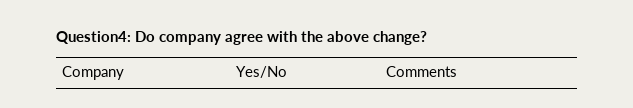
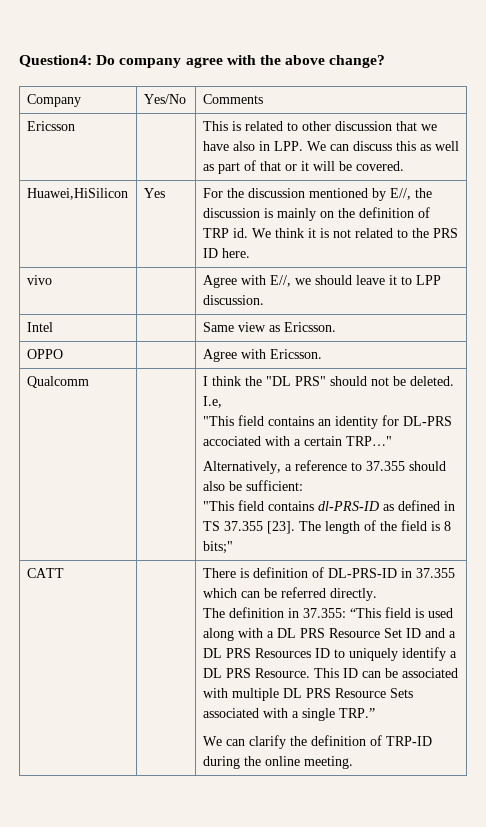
(458, 71) none -> [26,121,75,131] [202,121,437,131] [202,141,459,151] [202,160,404,174] [26,188,128,200] [143,188,165,198] [202,188,432,201] [202,207,430,221] [202,228,458,238] [202,248,250,258] [26,275,52,285] [202,275,441,288] [202,295,264,305] [26,322,53,332] [202,322,336,332] [26,349,63,359] [202,349,322,362] [26,376,89,388] [202,376,454,386] [202,396,222,408] [202,415,452,429] [202,436,392,446] [202,460,446,474] [202,480,303,491] [202,500,455,511] [202,520,451,534] [202,541,233,554] [26,568,64,578] [202,567,455,578] [202,587,377,601] [202,607,453,618] [202,628,456,641] [202,647,457,661] [202,668,458,678] [202,688,413,701] [202,708,375,721] [202,735,432,749] [202,756,353,769] // Ericsson | | This is related to other discussion that we have also in LPP. We can discuss this as well as part of that or it will be covered. // Huawei,HiSilicon | Yes | For the discussion mentioned by E//, the discussion is mainly on the definition of TRP id. We think it is not related to the PRS ID here. // vivo | | Agree with E//, we should leave it to LPP discussion. // Intel | | Same view as Ericsson. // OPPO | | Agree with Ericsson. // Qualcomm | | I think the "DL PRS" should not be deleted. I.e, // "This field contains an identity for DL-PRS accociated with a certain TRP…" // Alternatively, a reference to 37.355 should also be sufficient: // "This field contains dl-PRS-ID as defined in TS 37.355 [23]. The length of the field is 8 bits;" // CATT | | There is definition of DL-PRS-ID in 37.355 which can be referred directly. // The definition in 37.355: “This field is used along with a DL PRS Resource Set ID and a DL PRS Resources ID to uniquely identify a DL PRS Resource. This ID can be associated with multiple DL PRS Resource Sets associated with a single TRP.” // We can clarify the definition of TRP-ID during the online meeting.

